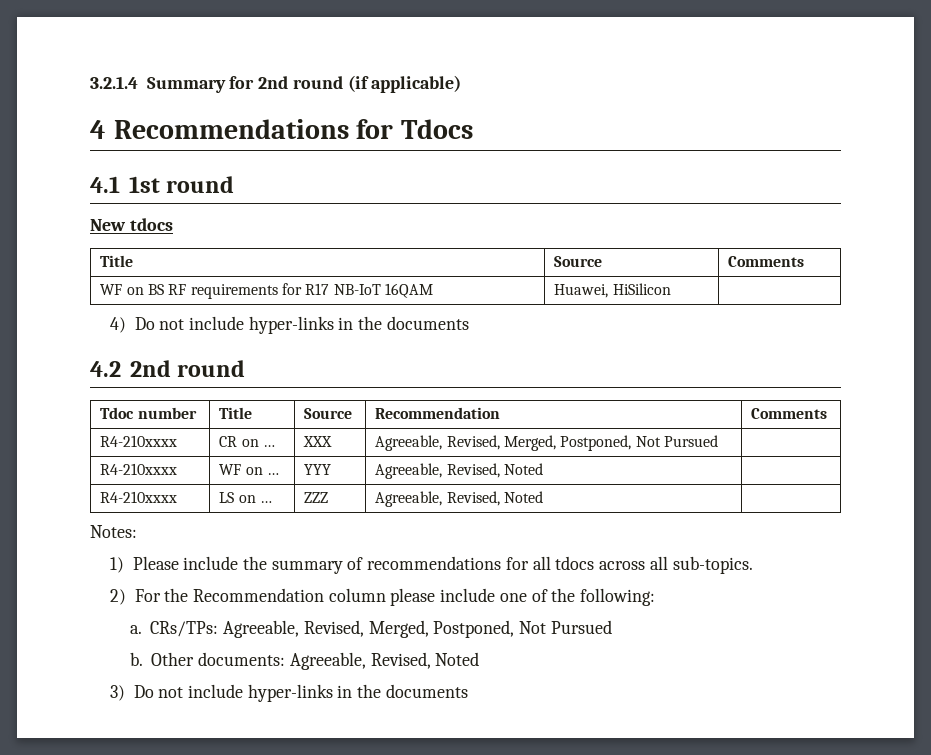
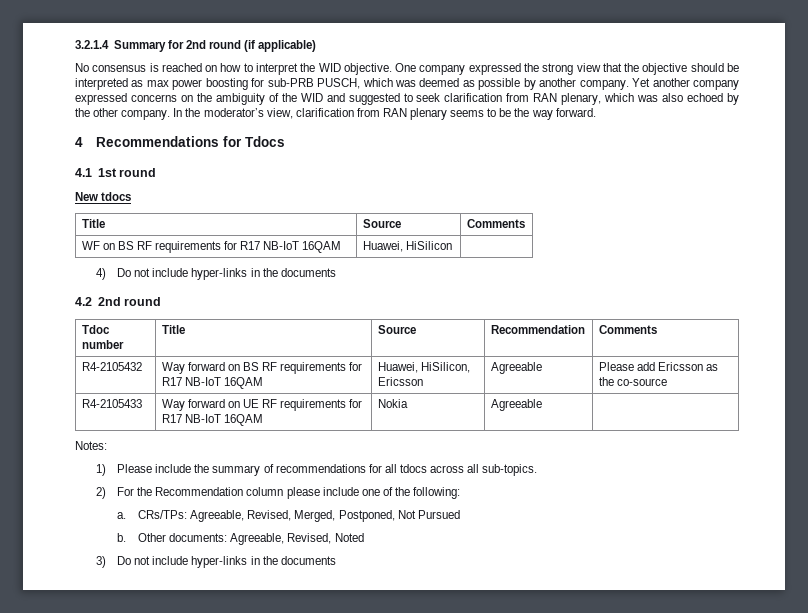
(462, 84) none -> [75,63,740,75] [75,78,740,90] [75,93,740,105] [75,108,596,120] // No consensus is reached on how to interpret the WID objective. One company expressed the strong view that the objective should be interpreted as max power boosting for sub-PRB PUSCH, which was deemed as possible by another company. Yet another company expressed concerns on the ambiguity of the WID and suggested to seek clarification from RAN plenary, which was also echoed by the other company. In the moderator’s view, clarification from RAN plenary seems to be the way forward.
[100,435,178,447] [219,436,275,447] [303,436,333,447] [375,435,718,451] [100,463,178,475] [219,464,279,475] [304,464,332,475] [375,463,543,479] [100,491,178,503] [219,492,272,503] [304,492,329,503] [375,491,543,507] R4-210xxxx | CR on … | XXX | Agreeable, Revised, Merged, Postponed, Not Pursued | // R4-210xxxx | WF on … | YYY | Agreeable, Revised, Noted | // R4-210xxxx | LS on … | ZZZ | Agreeable, Revised, Noted -> [81,362,142,371] [161,362,363,374] [161,377,263,389] [377,362,470,373] [377,377,423,386] [490,362,542,374] [598,362,718,371] [598,377,667,386] [81,399,142,408] [161,399,363,411] [161,414,263,426] [377,399,408,408] [490,399,542,411] R4-2105432 | Way forward on BS RF requirements for R17 NB-IoT 16QAM | Huawei, HiSilicon, Ericsson | Agreeable | Please add Ericsson as the co-source // R4-2105433 | Way forward on UE RF requirements for R17 NB-IoT 16QAM | Nokia | Agreeable

